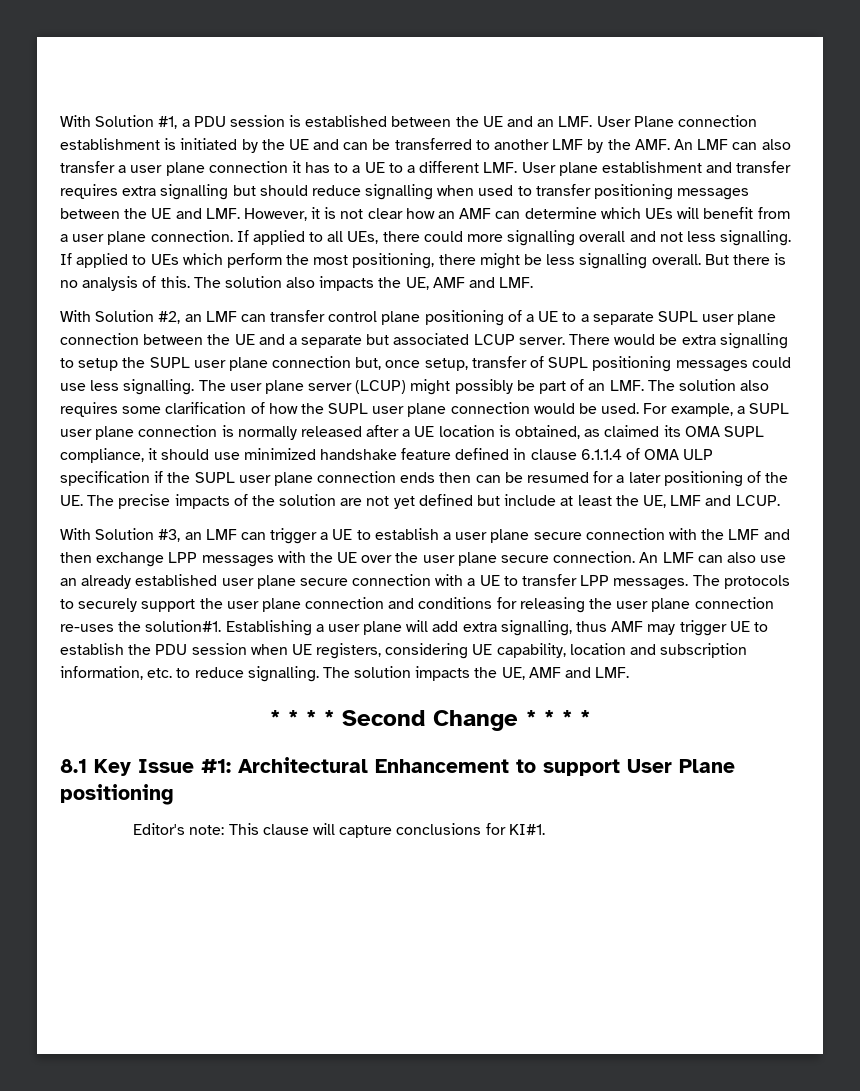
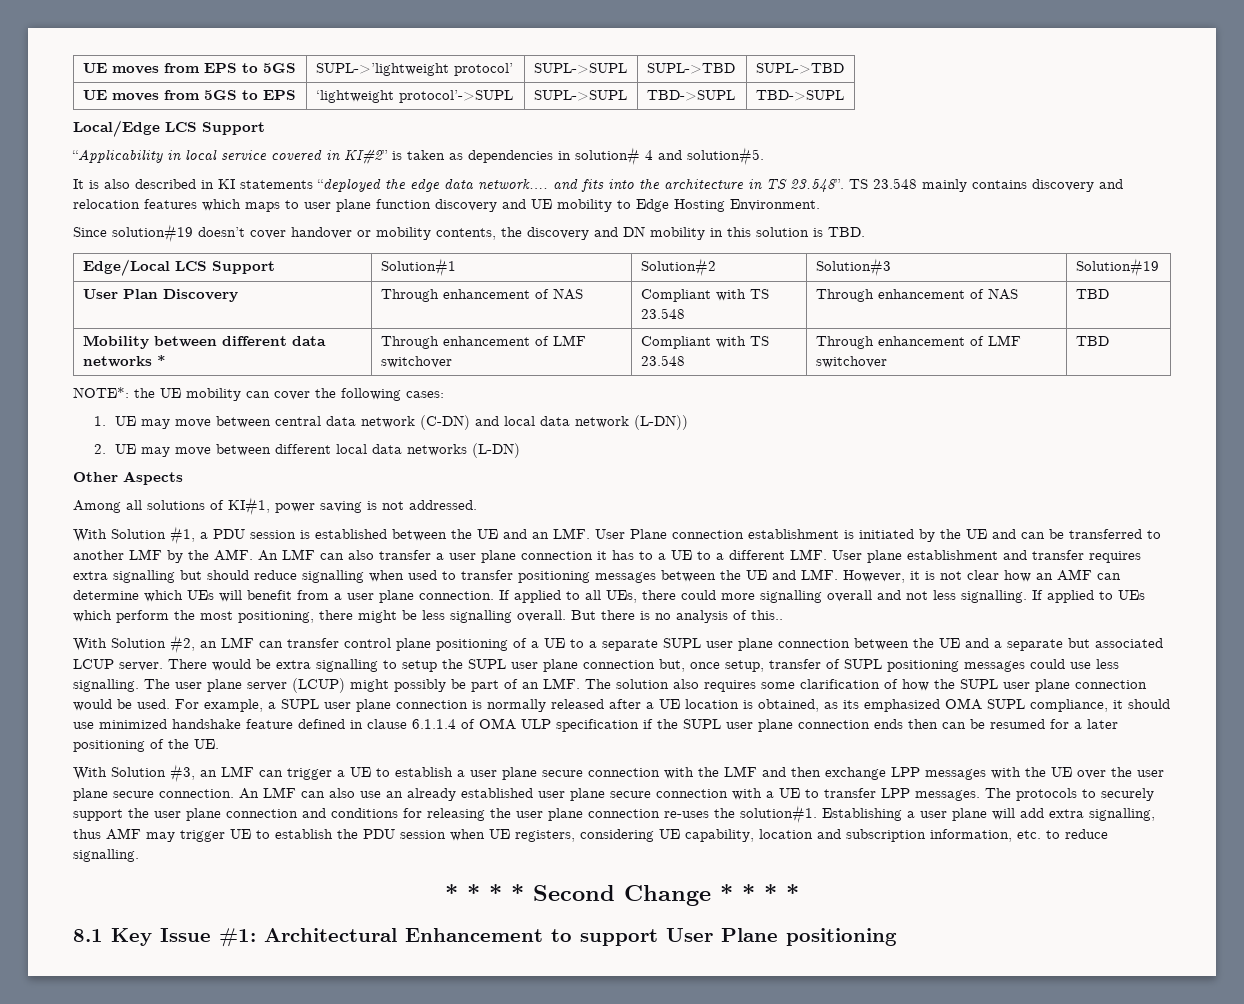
(60, 121) none -> [82,63,296,74] [315,63,513,76] [533,63,627,74] [646,63,735,74] [755,63,844,74] [82,90,296,101] [315,90,513,103] [533,90,627,101] [646,90,735,101] [755,90,844,101] [73,120,265,137] [72,147,764,166] [73,178,1123,192] [73,199,820,212] [73,224,865,243] [82,259,275,276] [380,258,456,277] [640,258,716,277] [815,258,891,277] [1075,258,1159,277] [82,289,238,302] [380,288,583,302] [640,289,769,302] [640,308,685,319] [815,288,1018,302] [1075,289,1109,299] [82,335,326,349] [82,355,166,367] [380,335,586,349] [380,356,452,368] [640,336,769,349] [640,355,685,366] [815,335,1021,349] [815,356,887,368] [1075,336,1109,346] [73,387,444,401] [94,415,689,430] [94,443,521,458] [73,471,183,485] [73,497,477,516] UE moves from EPS to 5GS | SUPL->’lightweight protocol’ | SUPL->SUPL | SUPL->TBD | SUPL->TBD // UE moves from 5GS to EPS | ‘lightweight protocol’->SUPL | SUPL->SUPL | TBD->SUPL | TBD->SUPL // Local/Edge LCS Support // “Applicability in local service covered in KI#2” is taken as dependencies in solution# 4 and solution#5. // It is also described in KI statements “deployed the edge data network…. and fits into the architecture in TS 23.548”. TS 23.548 mainly contains discovery and relocation features which maps to user plane function discovery and UE mobility to Edge Hosting Environment. // Since solution#19 doesn’t cover handover or mobility contents, the discovery and DN mobility in this solution is TBD. // Edge/Local LCS Support | Solution#1 | Solution#2 | Solution#3 | Solution#19 // User Plan Discovery | Through enhancement of NAS | Compliant with TS 23.548 | Through enhancement of NAS | TBD // Mobility between different data networks * | Through enhancement of LMF switchover | Compliant with TS 23.548 | Through enhancement of LMF switchover | TBD // NOTE*: the UE mobility can cover the following cases: // 1. UE may move between central data network (C-DN) and local data network (L-DN)) // 2. UE may move between different local data networks (L-DN) // Other Aspects // Among all solutions of KI#1, power saving is not addressed. //
[160,276,534,291] this. The solution also impacts the UE, AMF and LMF. -> [751,610,783,620] this..
[604,425,681,437] claimed its -> [843,699,940,712] its emphasized
[87,494,780,509] The precise impacts of the solution are not yet defined but include at least the UE, LMF and LCUP. -> (219, 744) none
[322,666,630,681] The solution impacts the UE, AMF and LMF. -> (139, 855) none
[133,823,545,838] // Editor's note: This clause will capture conclusions for KI#1. -> (897, 937) none

